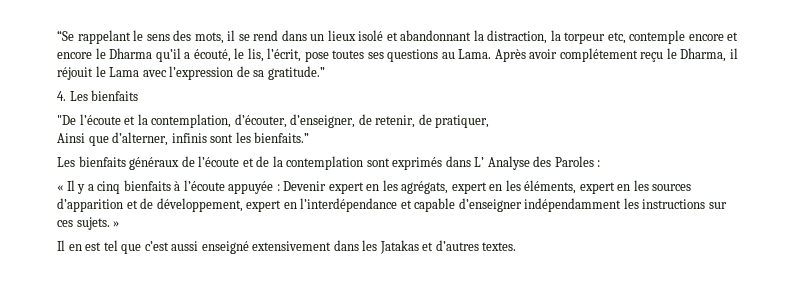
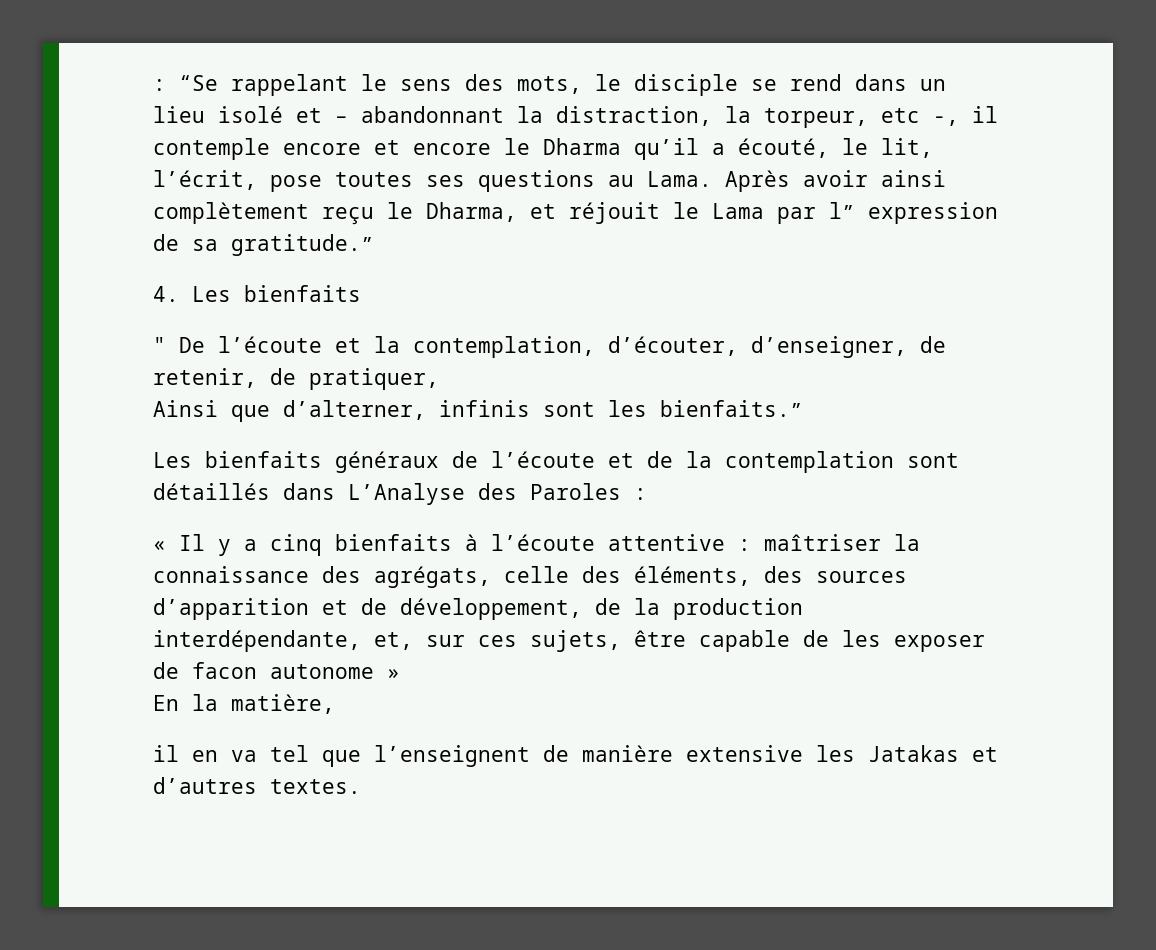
(57, 35) none -> [153,79,166,91] :
[227,30,236,41] il -> [595,74,738,96] le disciple
[327,30,356,41] lieux -> [153,106,205,123] lieu
(398, 36) none -> [335,116,348,123] –
[564,32,626,44] torpeur etc, -> [764,106,998,128] torpeur, etc -, il
[247,48,264,62] lis, -> [881,138,933,158] lit,
[559,48,638,62] complétement -> [881,170,946,187] [153,202,309,224] ainsi complètement
[729,48,738,59] il -> [530,204,556,219] et
[142,66,234,80] avec l’expression -> [777,202,998,224] par l” expression
[57,115,76,125] "De -> [153,337,205,353] " De
[392,156,530,170] exprimés dans L’ Analyse -> [153,483,465,505] détaillés dans L’Analyse
[228,180,649,194] appuyée : Devenir expert en les agrégats, expert en les éléments, expert en les -> [608,534,920,551] [153,566,803,588] attentive : maîtriser la connaissance des agrégats, celle des éléments, des
[246,198,727,212] [57,217,120,230] [57,240,359,254] expert en l’interdépendance et capable d’enseigner indépendamment les instructions sur ces sujets. » // Il en est tel que c’est aussi enseigné extensivement dans -> [595,598,803,620] [153,630,985,652] [153,662,400,679] [153,694,335,714] [153,745,803,767] de la production interdépendante, et, sur ces sujets, être capable de les exposer de facon autonome » // En la matière, // il en va tel que l’enseignent de manière extensive

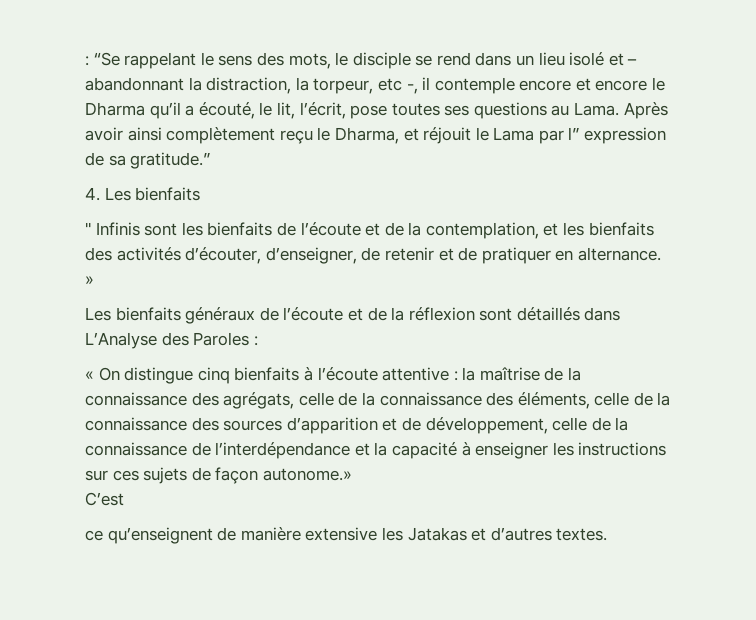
[179,336,361,353] De l’écoute et -> [95,222,404,236] Infinis sont les bienfaits de l’écoute et de
[608,336,946,358] [153,368,439,390] [153,400,803,422] d’écouter, d’enseigner, de retenir, de pratiquer, // Ainsi que d’alterner, infinis sont les bienfaits.” -> [543,222,654,236] [85,247,661,264] [85,276,94,285] et les bienfaits des activités d’écouter, d’enseigner, de retenir et de pratiquer en alternance. »
[725,451,894,473] contemplation -> [408,307,475,321] réflexion
[179,534,257,556] Il y a -> [98,367,194,384] On distingue
[764,534,881,551] maîtriser -> [462,367,564,381] la maîtrise de
[582,566,751,586] des éléments, -> [338,392,671,409] [85,417,187,431] de la connaissance des éléments, celle de la connaissance
[595,598,803,620] [153,630,985,652] [153,662,400,679] [153,694,335,714] [153,745,530,767] de la production interdépendante, et, sur ces sujets, être capable de les exposer de facon autonome » // En la matière, // il en va tel que l’enseignent -> [552,417,629,431] [85,442,667,459] [85,467,352,484] [85,492,124,506] [85,527,213,544] celle de la connaissance de l’interdépendance et la capacité à enseigner les instructions sur ces sujets de façon autonome.» // C’est // ce qu’enseignent

